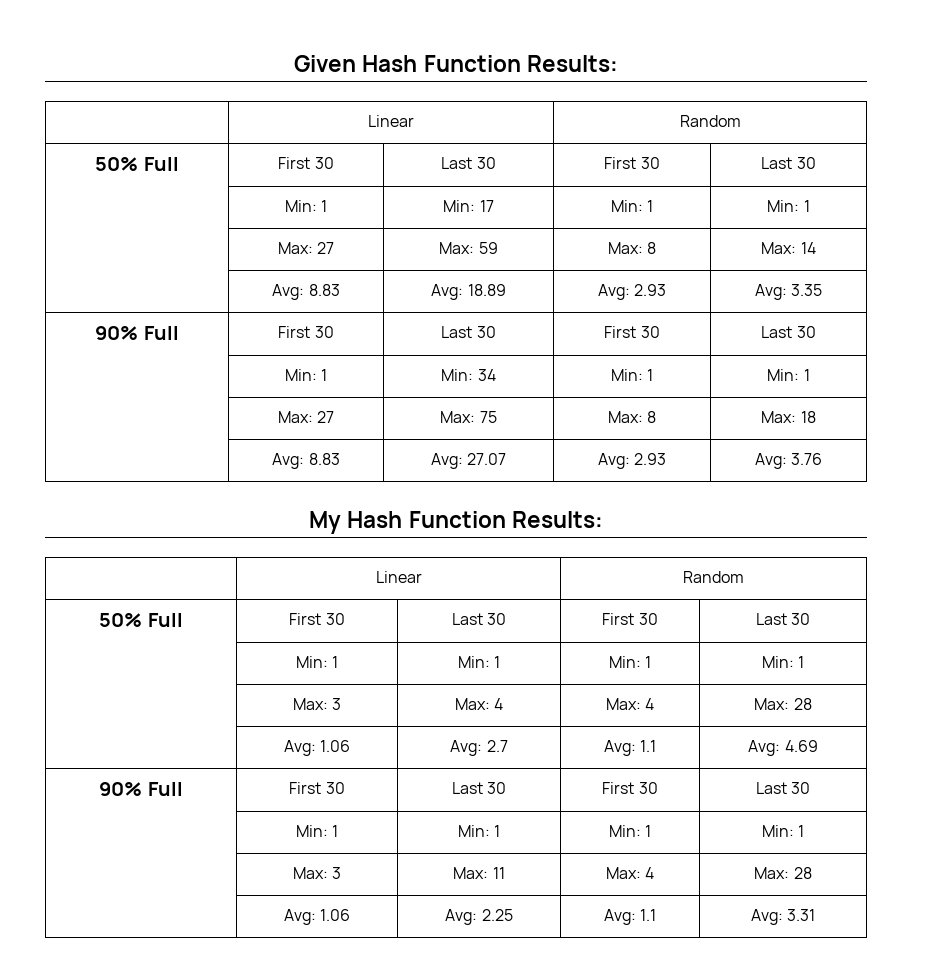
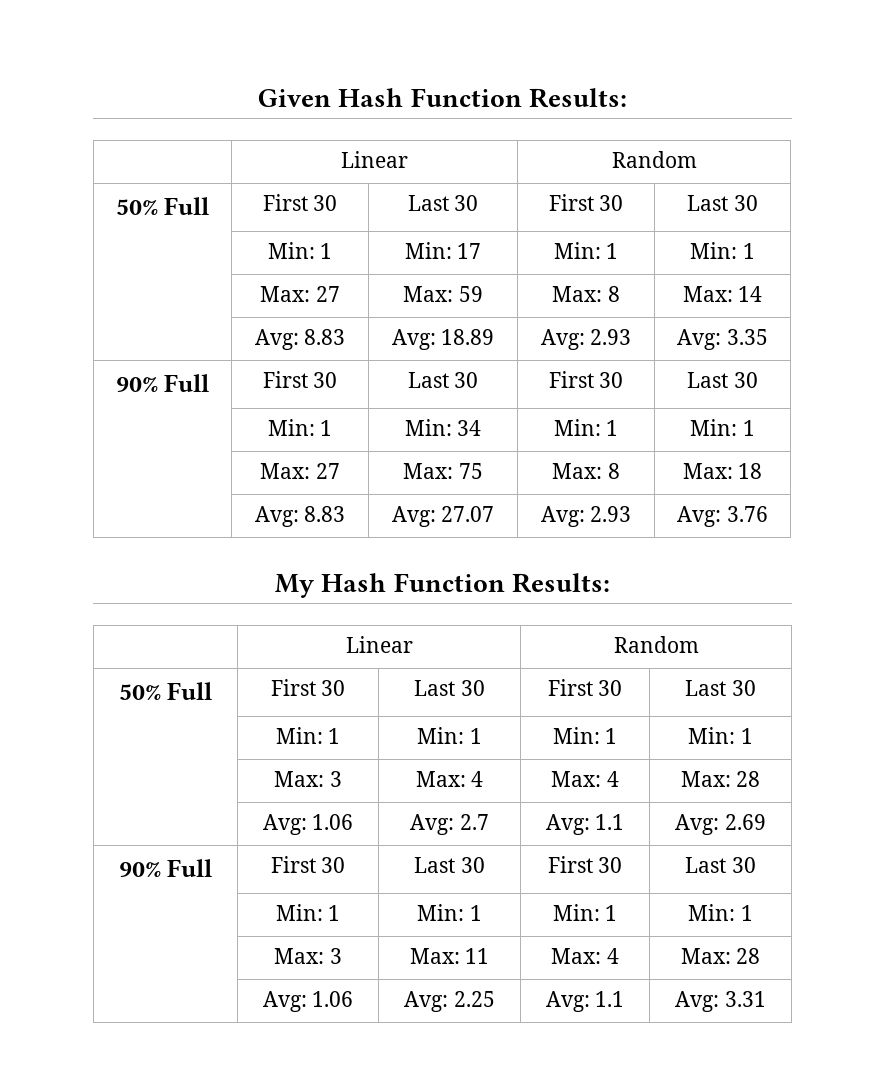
[784,740,818,752] 4.69 -> [724,814,766,830] 2.69

